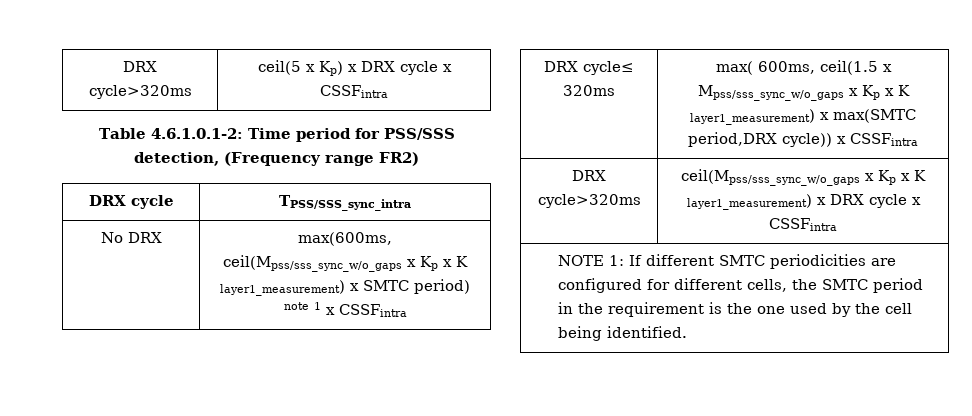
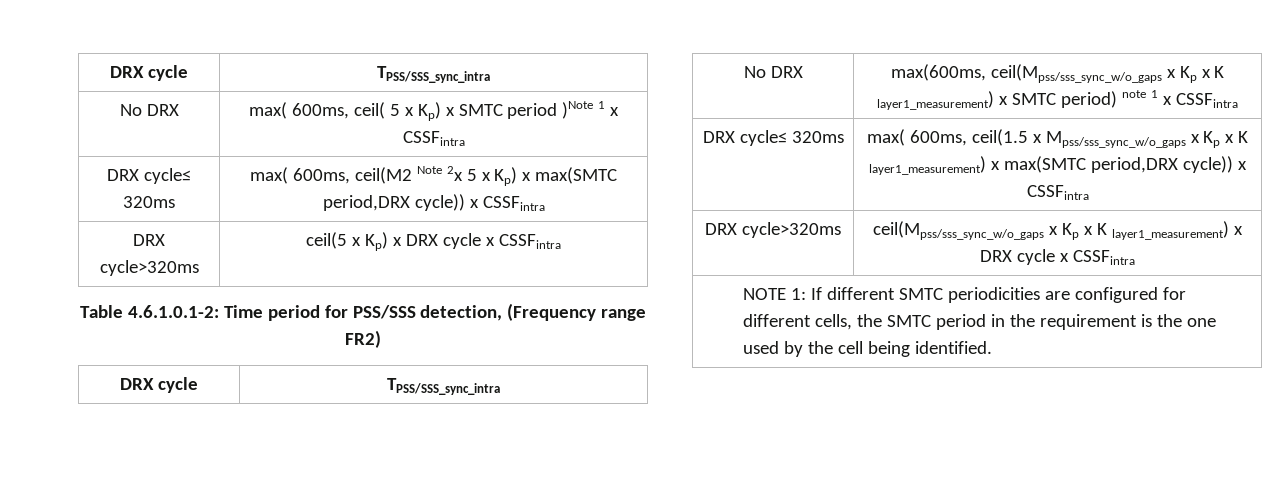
[123,61,157,72] DRX -> [110,65,188,81] [376,66,490,83] [119,104,179,116] [248,101,620,121] [402,131,465,146] [107,168,191,184] [123,196,175,208] [249,166,618,186] [322,194,545,211] [133,234,165,246] DRX cycle | TPSS/SSS_sync_intra // No DRX | max( 600ms, ceil( 5 x Kp) x SMTC period )Note 1 x CSSFintra // DRX cycle≤ 320ms | max( 600ms, ceil(M2 Note 2x 5 x Kp) x max(SMTC period,DRX cycle)) x CSSFintra // DRX

